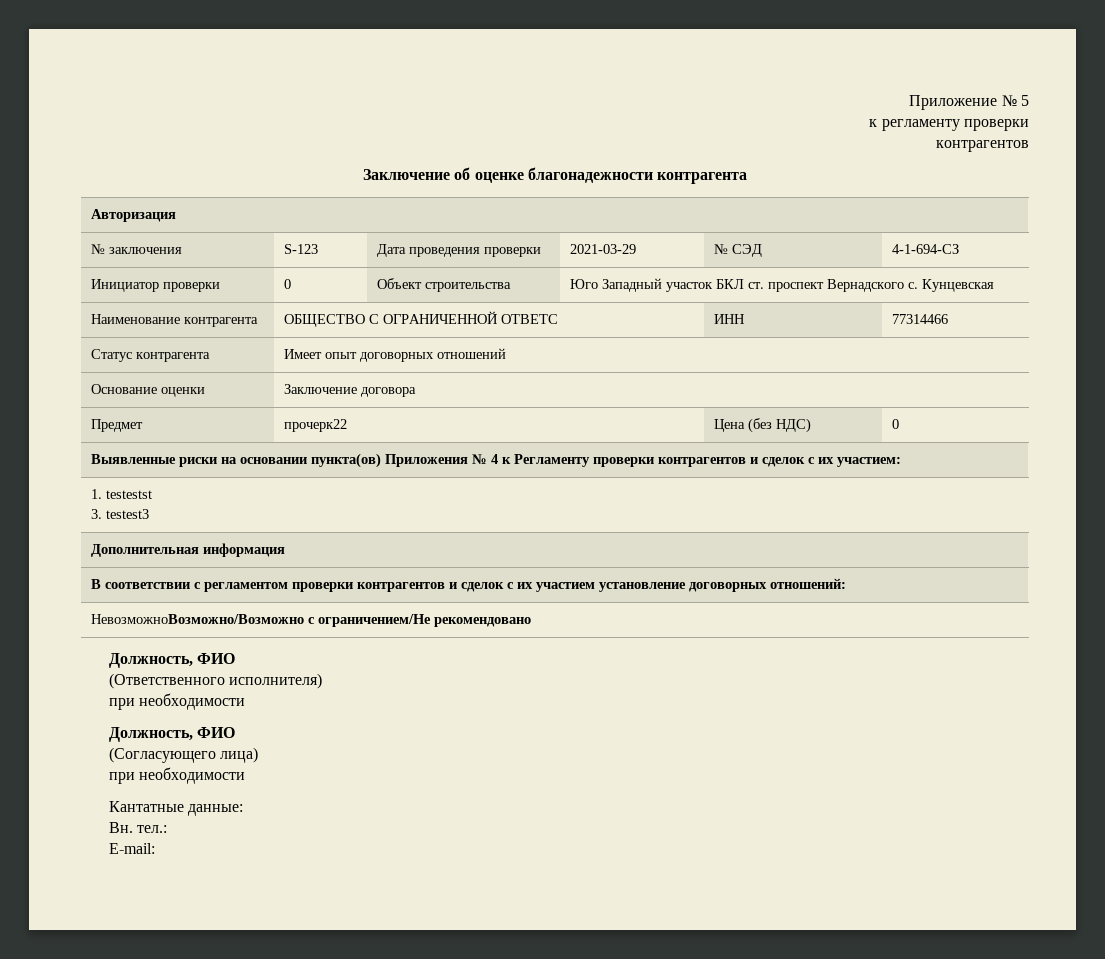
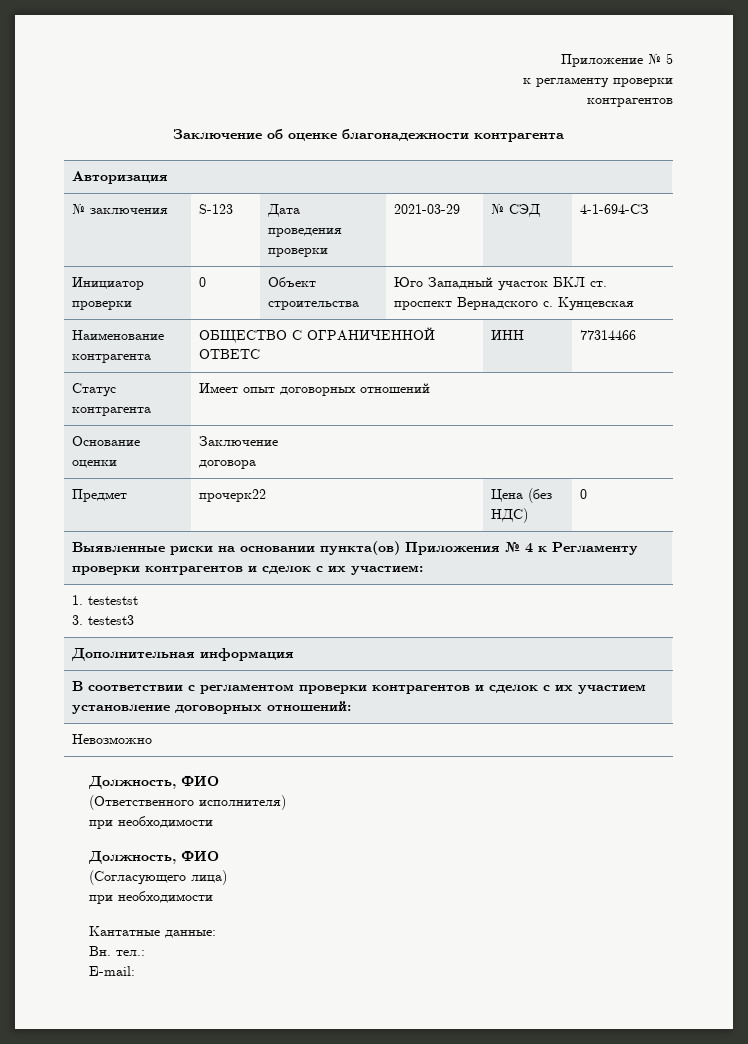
[91,614,532,627] НевозможноВозможно/Возможно с ограничением/Не рекомендовано -> [72,734,153,744] Невозможно

